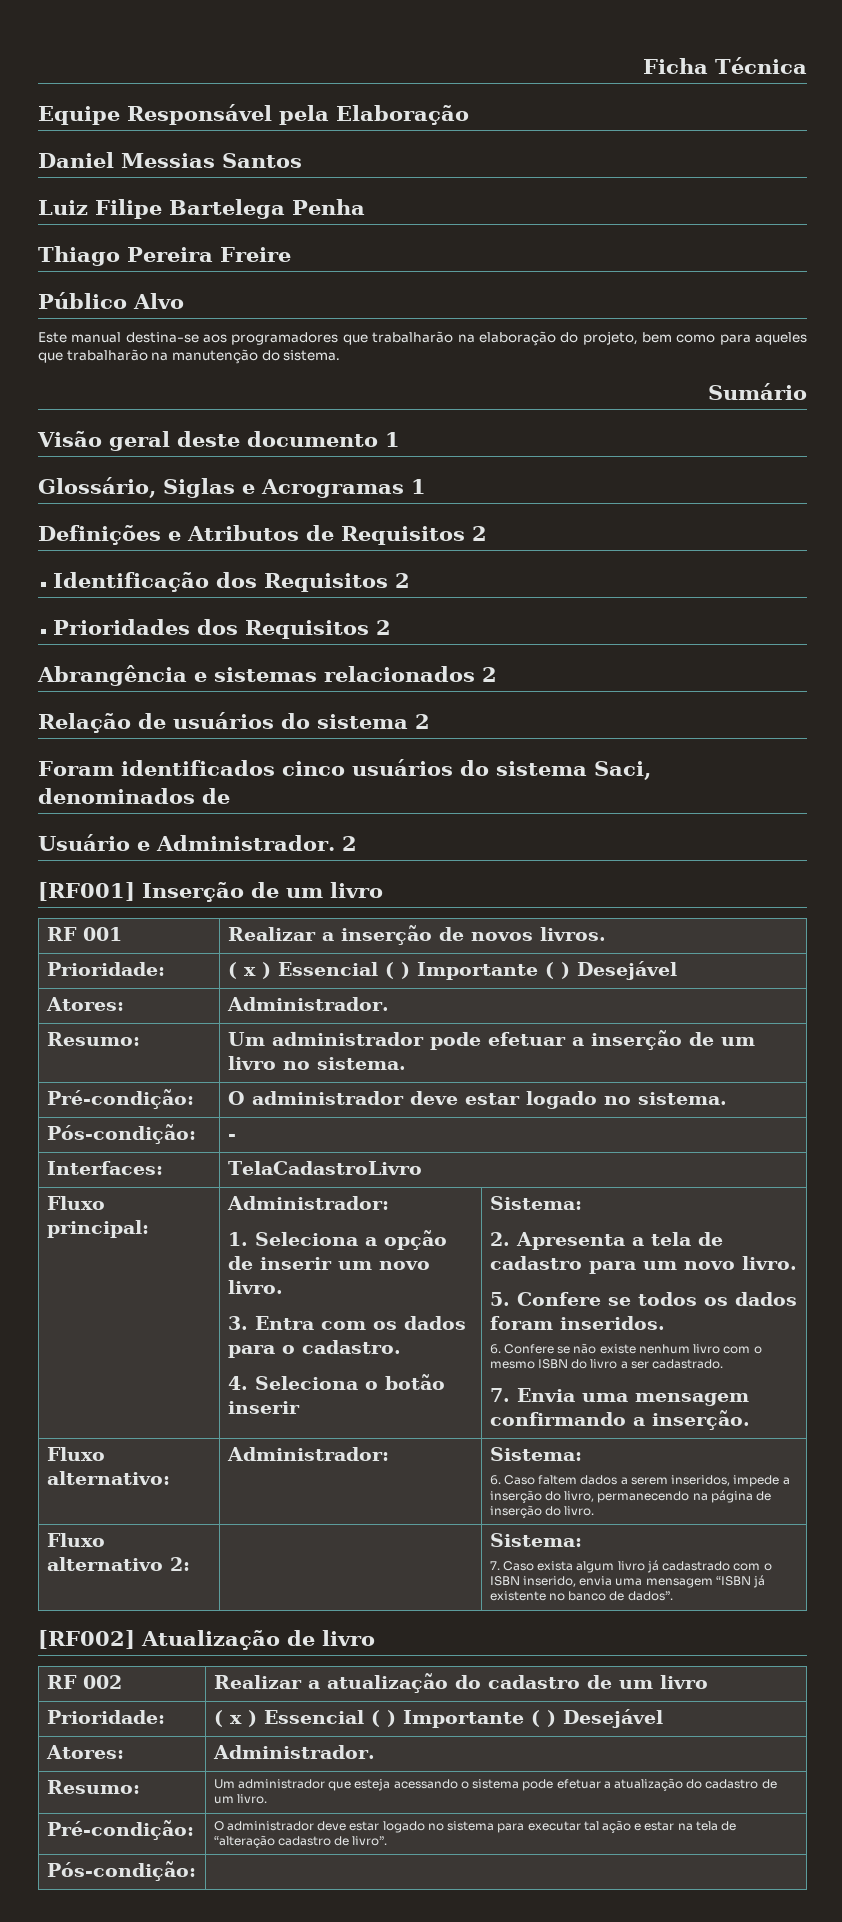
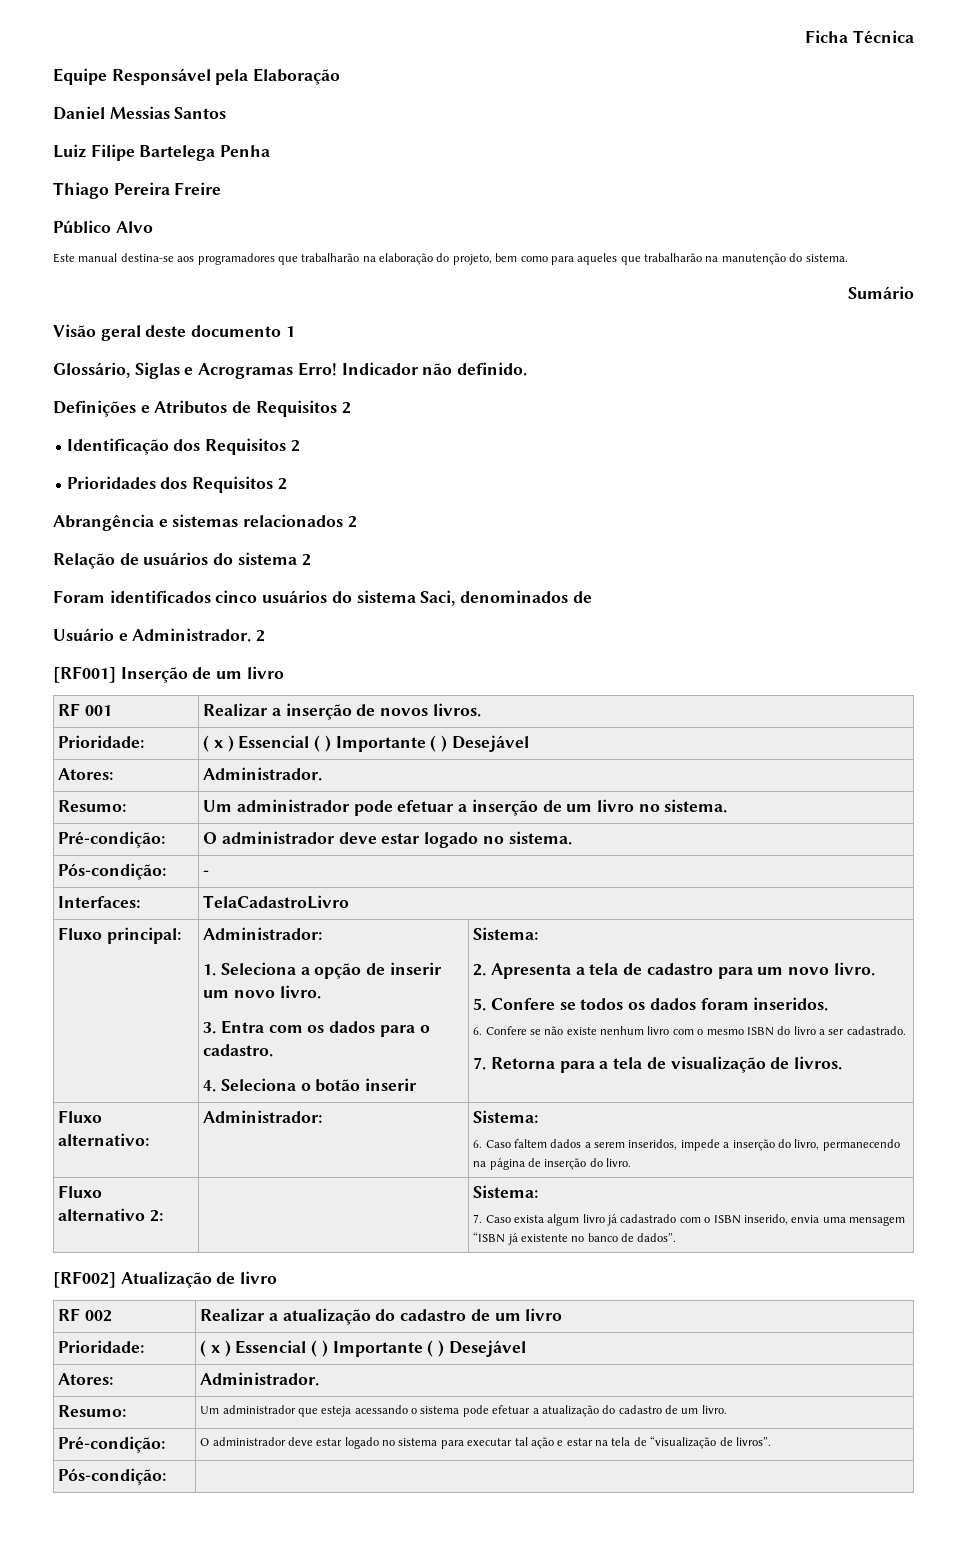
[411,479,426,494] 1 -> [297,362,528,376] Erro! Indicador não definido.
[516,1388,749,1406] [489,1410,750,1430] Envia uma mensagem confirmando a inserção. -> [490,1056,842,1073] Retorna para a tela de visualização de livros.
[213,1835,388,1848] “alteração cadastro de livro”. -> [650,1436,771,1449] “visualização de livros”.

